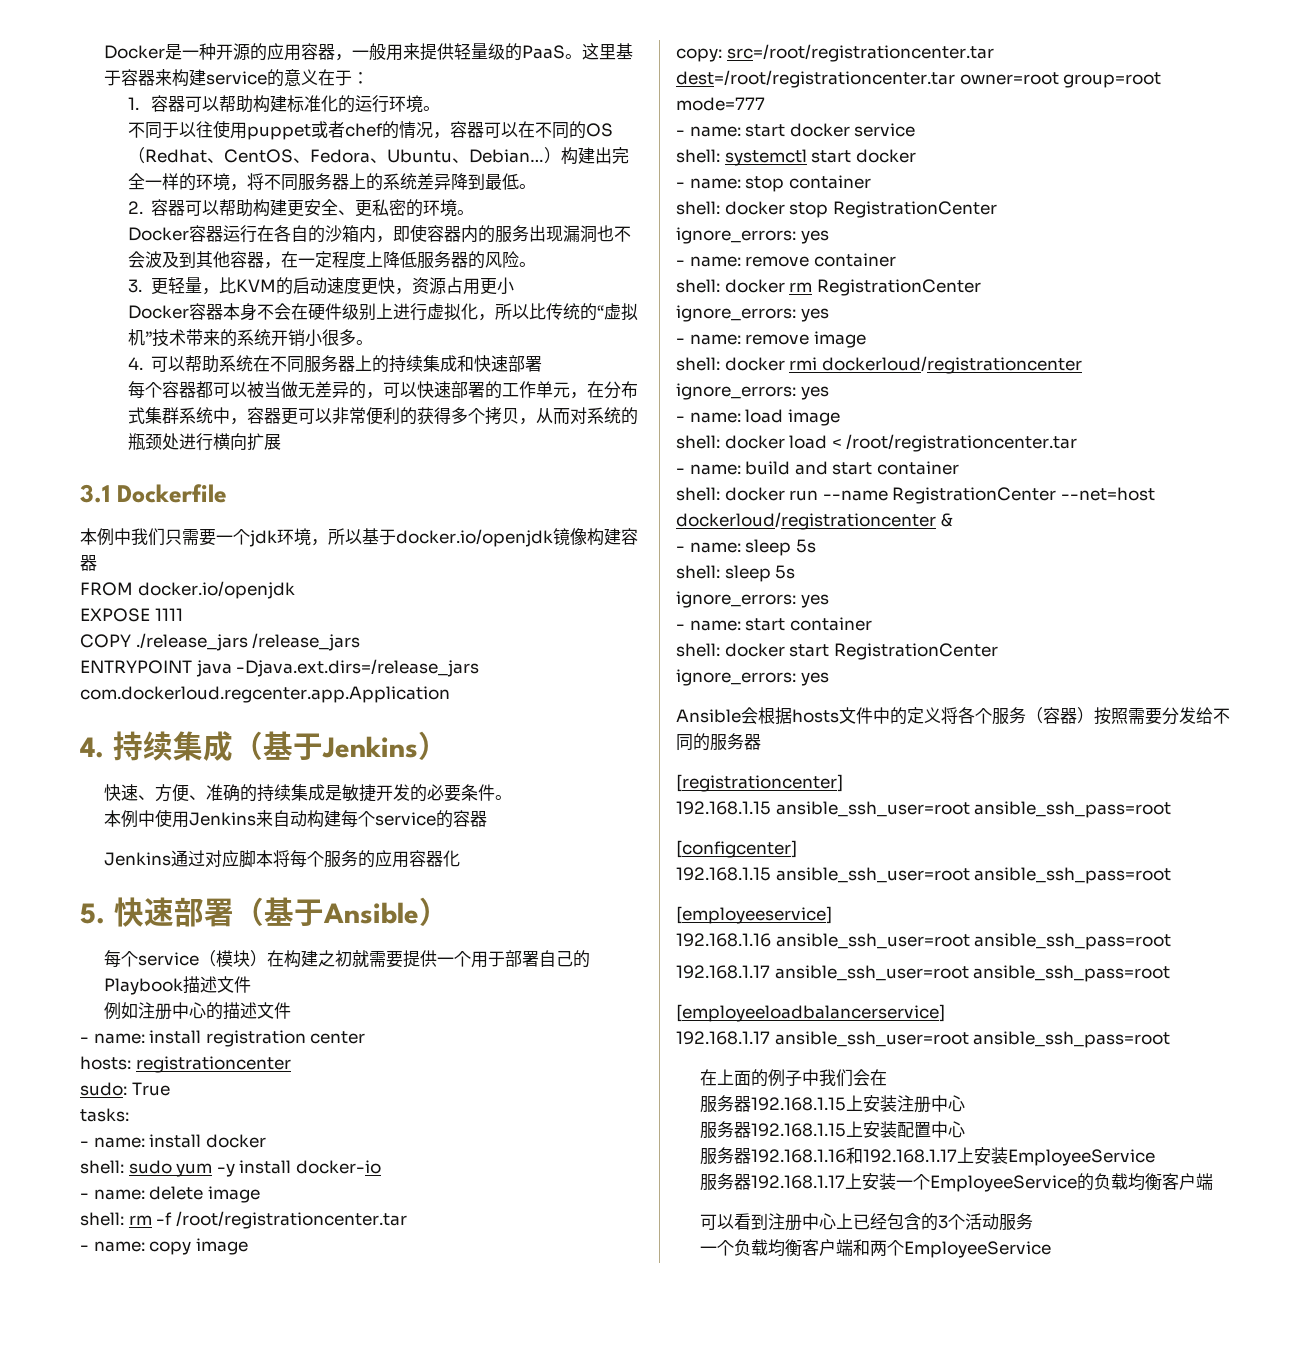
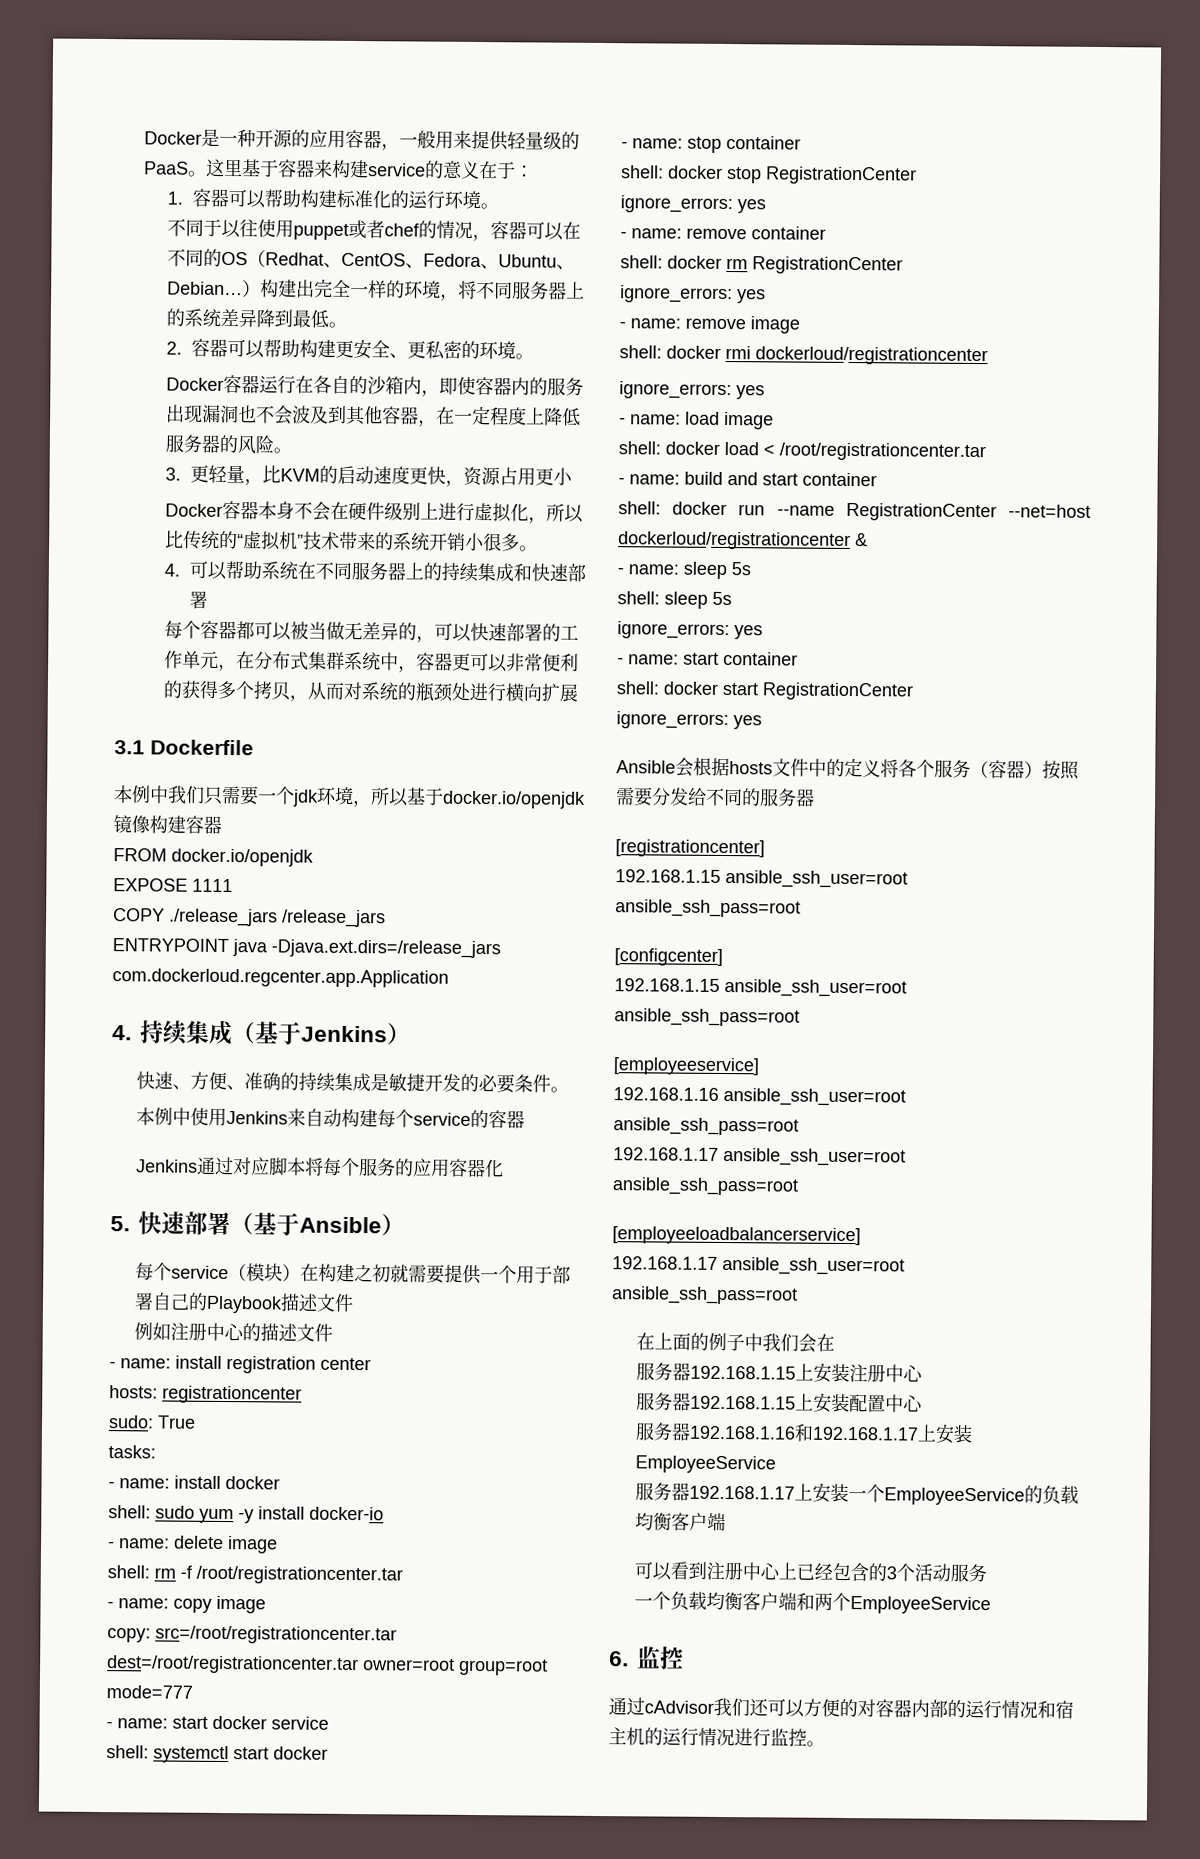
(1051, 1249) none -> [609,1646,684,1670] [608,1697,1074,1719] [608,1727,825,1747] // 6.监控 // 通过cAdvisor我们还可以方便的对容器内部的运行情况和宿主机的运行情况进行监控。

